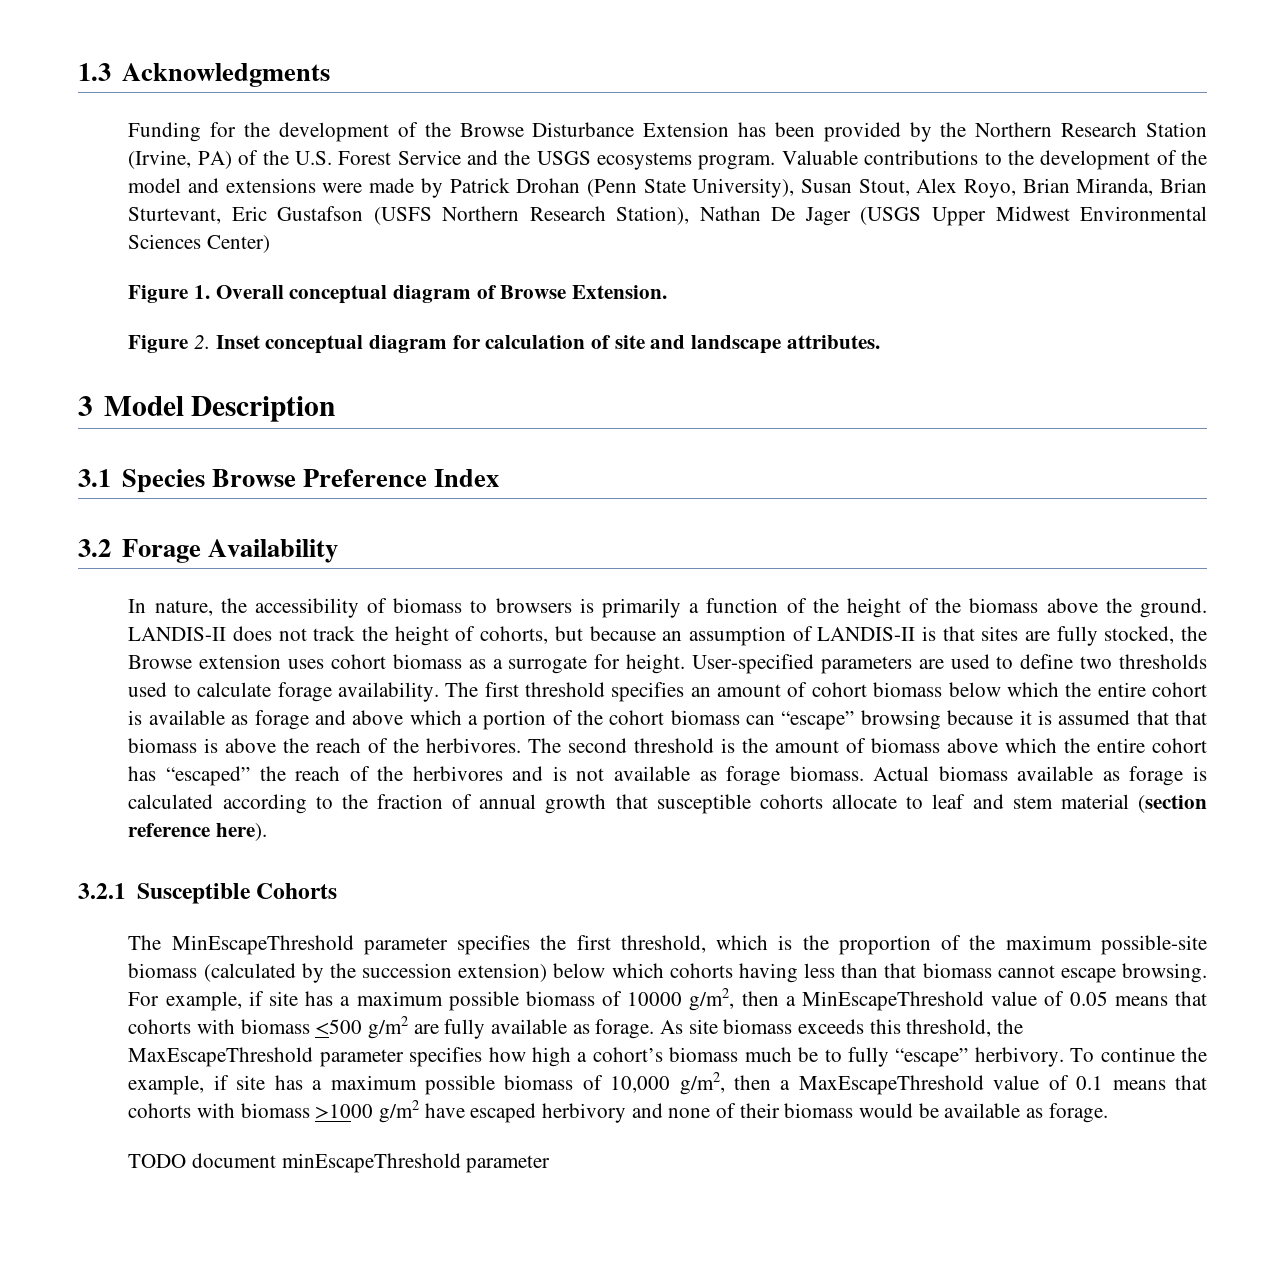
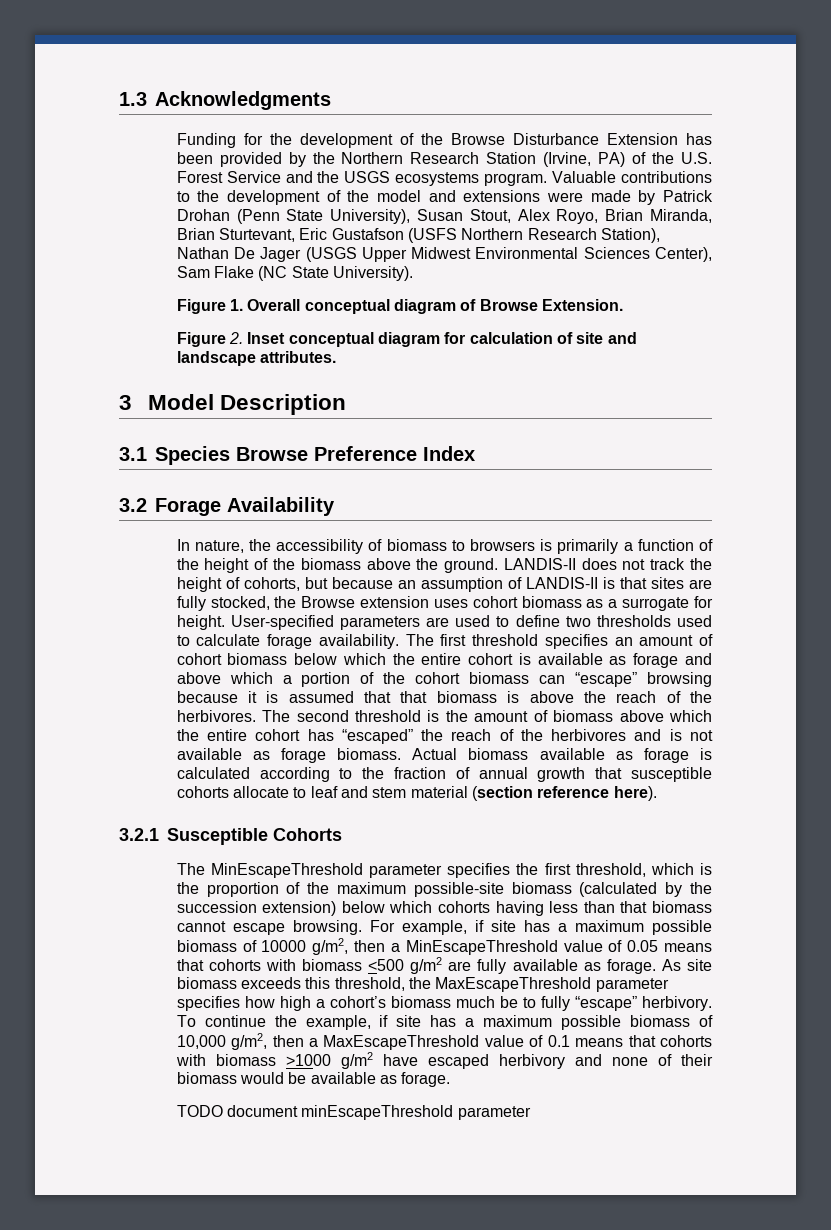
[207,235,271,253] Center) -> [655,247,712,262] [176,266,413,281] Center), Sam Flake (NC State University).

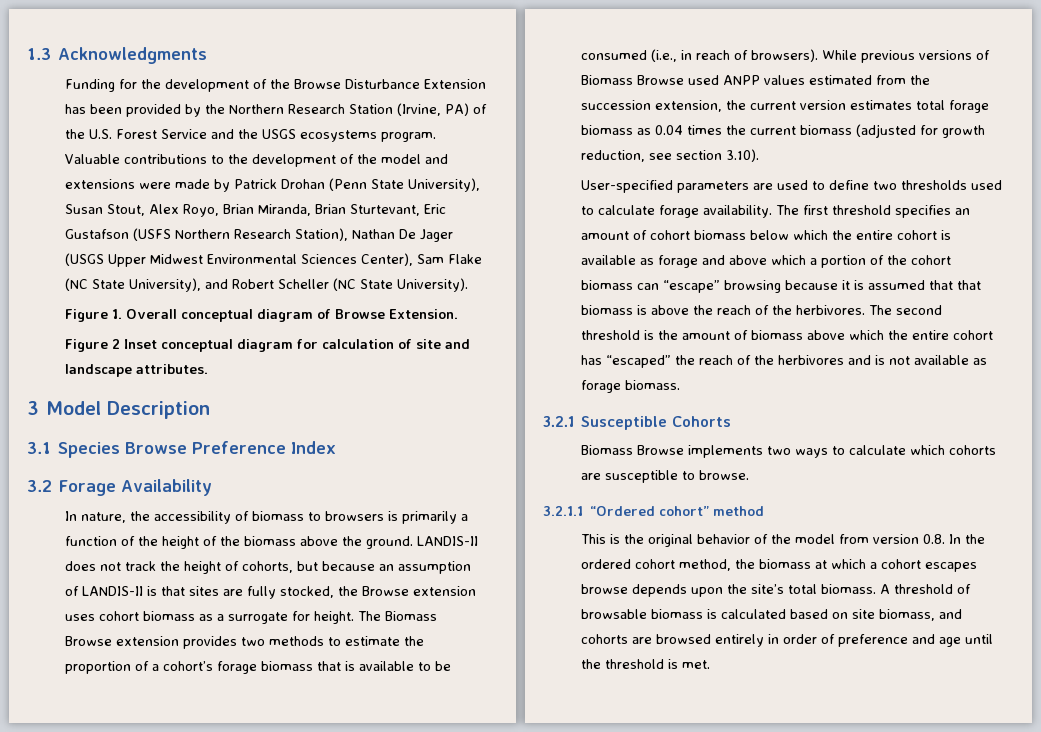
(329, 272) none -> [128,278,393,292] University), and Robert Scheller (NC State
[229,332,244,344] 2. -> [111,339,120,349] 2
(225, 622) none -> [357,611,437,621] [64,636,424,649] [64,661,451,674] [580,49,990,63] [580,75,930,85] [580,100,989,113] [580,124,985,138] [580,149,759,162] The Biomass Browse extension provides two methods to estimate the proportion of a cohort’s forage biomass that is available to be consumed (i.e., in reach of browsers). While previous versions of Biomass Browse used ANPP values estimated from the succession extension, the current version estimates total forage biomass as 0.04 times the current biomass (adjusted for growth reduction, see section 3.10). //
[412,748,712,763] [176,767,713,782] [176,786,657,801] [119,828,342,845] [176,863,712,878] [176,882,713,897] [176,901,712,916] [176,920,712,935] [176,938,712,955] [176,957,712,974] [176,977,669,992] [176,996,713,1011] [176,1015,713,1030] [176,1033,712,1050] [175,1052,713,1069] [176,1072,451,1087] [176,1105,531,1120] Actual biomass available as forage is calculated according to the fraction of annual growth that susceptible cohorts allocate to leaf and stem material (section reference here). // 3.2.1 Susceptible Cohorts // The MinEscapeThreshold parameter specifies the first threshold, which is the proportion of the maximum possible-site biomass (calculated by the succession extension) below which cohorts having less than that biomass cannot escape browsing. For example, if site has a maximum possible biomass of 10000 g/m2, then a MinEscapeThreshold value of 0.05 means that cohorts with biomass <500 g/m2 are fully available as forage. As site biomass exceeds this threshold, the MaxEscapeThreshold parameter specifies how high a cohort’s biomass much be to fully “escape” herbivory. To continue the example, if site has a maximum possible biomass of 10,000 g/m2, then a MaxEscapeThreshold value of 0.1 means that cohorts with biomass >1000 g/m2 have escaped herbivory and none of their biomass would be available as forage. // TODO document minEscapeThreshold parameter -> [543,416,732,430] [580,445,996,458] [580,470,749,483] [543,506,765,516] [580,534,985,547] [580,559,977,572] [580,584,971,597] [580,609,962,621] [580,634,993,647] [580,659,710,669] // 3.2.1 Susceptible Cohorts // Biomass Browse implements two ways to calculate which cohorts are susceptible to browse. // 3.2.1.1 “Ordered cohort” method // This is the original behavior of the model from version 0.8. In the ordered cohort method, the biomass at which a cohort escapes browse depends upon the site’s total biomass. A threshold of browsable biomass is calculated based on site biomass, and cohorts are browsed entirely in order of preference and age until the threshold is met.

